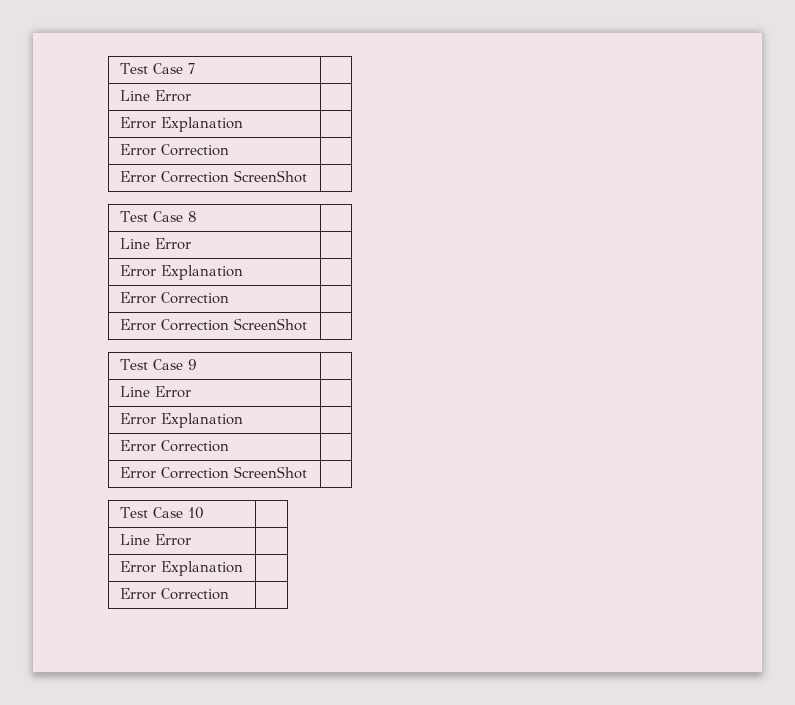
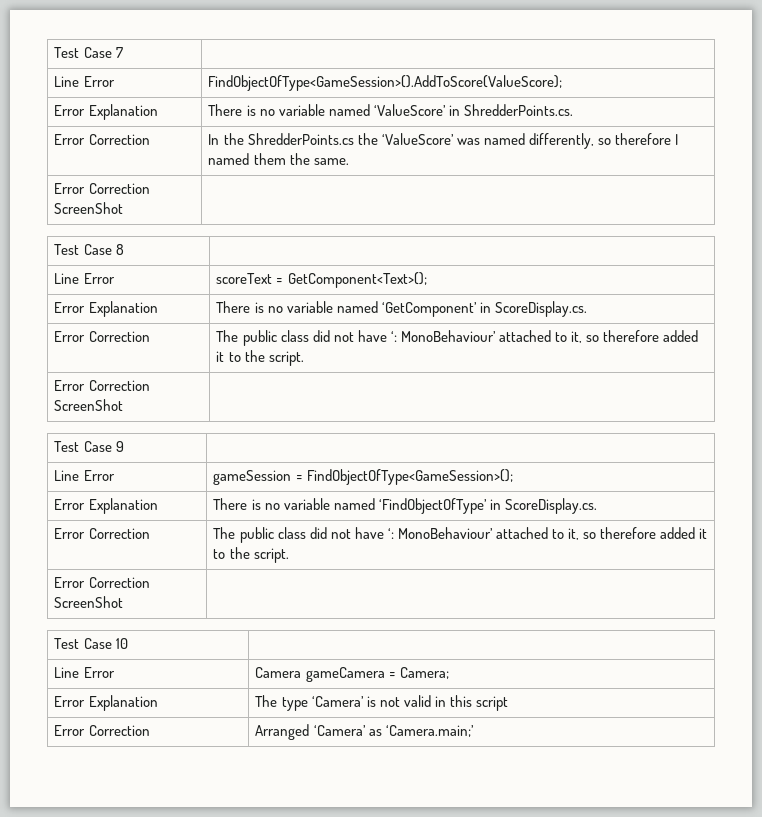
[119,117,243,132] [119,144,229,156] // Error Explanation | // Error Correction | -> [208,75,563,91] [54,104,158,120] [208,104,573,116] [54,134,150,145] [208,133,678,149] [208,153,349,165] FindObjectOfType<GameSession>().AddToScore(ValueScore); // Error Explanation | There is no variable named ‘ValueScore’ in ShredderPoints.cs. // Error Correction | In the ShredderPoints.cs the ‘ValueScore’ was named differently, so therefore I named them the same.
[119,265,243,280] [119,292,229,304] // Error Explanation | // Error Correction | -> [216,272,427,288] [54,301,158,317] [216,301,587,317] [54,331,150,342] [216,330,699,346] [216,350,304,366] scoreText = GetComponent<Text>(); // Error Explanation | There is no variable named ‘GetComponent’ in ScoreDisplay.cs. // Error Correction | The public class did not have ‘: MonoBehaviour’ attached to it, so therefore added it to the script.
[119,413,243,428] [119,440,229,452] // Error Explanation | // Error Correction | -> [213,469,513,485] [54,498,158,514] [213,498,597,514] [54,528,150,539] [213,527,708,543] [213,547,289,563] gameSession = FindObjectOfType<GameSession>(); // Error Explanation | There is no variable named ‘FindObjectOfType’ in ScoreDisplay.cs. // Error Correction | The public class did not have ‘: MonoBehaviour’ attached to it, so therefore added it to the script.
[119,561,243,576] [119,588,229,600] // Error Explanation | // Error Correction | -> [255,667,449,682] [54,695,158,711] [255,695,508,711] [54,725,150,736] [255,724,474,740] Camera gameCamera = Camera; // Error Explanation | The type ‘Camera’ is not valid in this script // Error Correction | Arranged ‘Camera’ as ‘Camera.main;’

